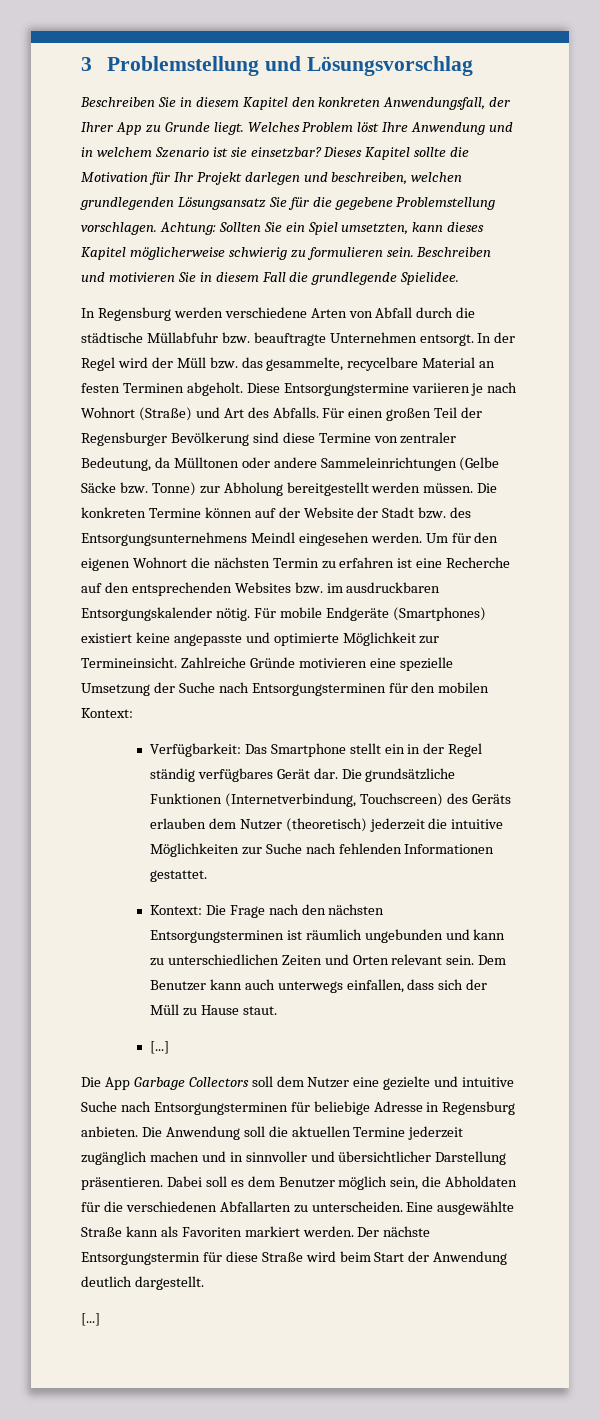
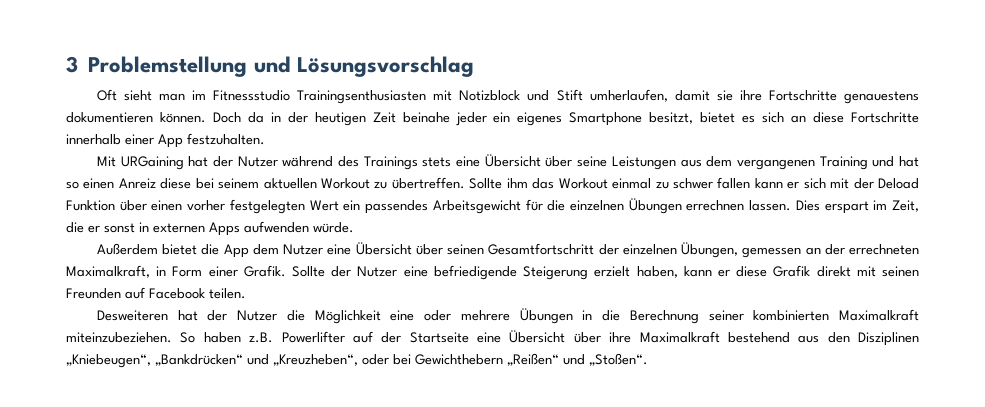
[80,97,511,110] [81,122,514,135] [81,147,470,160] [81,172,463,185] [80,197,496,210] [81,222,485,235] [81,247,492,260] [81,272,460,285] [81,307,476,321] [81,332,516,346] [81,357,496,371] [81,382,518,396] [81,407,483,421] [81,432,457,446] [81,457,500,471] [81,482,498,496] [81,507,472,519] [81,532,499,546] [81,557,511,571] [81,582,441,596] [81,607,486,621] [81,632,440,646] [81,657,453,671] [81,682,490,696] [81,708,133,718] [149,743,483,757] [149,768,456,782] [149,793,511,807] [149,818,504,832] [149,843,495,857] [149,870,207,882] [149,904,385,918] [149,929,506,943] [149,954,507,966] [149,979,488,993] [149,1004,277,1016] [149,1041,169,1054] [81,1076,515,1090] [81,1101,516,1115] [81,1126,464,1140] [81,1151,507,1165] [81,1176,518,1190] [81,1201,515,1215] [81,1226,431,1237] [81,1251,508,1265] [81,1276,204,1290] [81,1313,100,1326] Beschreiben Sie in diesem Kapitel den konkreten Anwendungsfall, der Ihrer App zu Grunde liegt. Welches Problem löst Ihre Anwendung und in welchem Szenario ist sie einsetzbar? Dieses Kapitel sollte die Motivation für Ihr Projekt darlegen und beschreiben, welchen grundlegenden Lösungsansatz Sie für die gegebene Problemstellung vorschlagen. Achtung: Sollten Sie ein Spiel umsetzten, kann dieses Kapitel möglicherweise schwierig zu formulieren sein. Beschreiben und motivieren Sie in diesem Fall die grundlegende Spielidee. // In Regensburg werden verschiedene Arten von Abfall durch die städtische Müllabfuhr bzw. beauftragte Unternehmen entsorgt. In der Regel wird der Müll bzw. das gesammelte, recycelbare Material an festen Terminen abgeholt. Diese Entsorgungstermine variieren je nach Wohnort (Straße) und Art des Abfalls. Für einen großen Teil der Regensburger Bevölkerung sind diese Termine von zentraler Bedeutung, da Mülltonen oder andere Sammeleinrichtungen (Gelbe Säcke bzw. Tonne) zur Abholung bereitgestellt werden müssen. Die konkreten Termine können auf der Website der Stadt bzw. des Entsorgungsunternehmens Meindl eingesehen werden. Um für den eigenen Wohnort die nächsten Termin zu erfahren ist eine Recherche auf den entsprechenden Websites bzw. im ausdruckbaren Entsorgungskalender nötig. Für mobile Endgeräte (Smartphones) existiert keine angepasste und optimierte Möglichkeit zur Termineinsicht. Zahlreiche Gründe motivieren eine spezielle Umsetzung der Suche nach Entsorgungsterminen für den mobilen Kontext: // Verfügbarkeit: Das Smartphone stellt ein in der Regel ständig verfügbares Gerät dar. Die grundsätzliche Funktionen (Internetverbindung, Touchscreen) des Geräts erlauben dem Nutzer (theoretisch) jederzeit die intuitive Möglichkeiten zur Suche nach fehlenden Informationen gestattet. // Kontext: Die Frage nach den nächsten Entsorgungsterminen ist räumlich ungebunden und kann zu unterschiedlichen Zeiten und Orten relevant sein. Dem Benutzer kann auch unterwegs einfallen, dass sich der Müll zu Hause staut. // [...] // Die App Garbage Collectors soll dem Nutzer eine gezielte und intuitive Suche nach Entsorgungsterminen für beliebige Adresse in Regensburg anbieten. Die Anwendung soll die aktuellen Termine jederzeit zugänglich machen und in sinnvoller und übersichtlicher Darstellung präsentieren. Dabei soll es dem Benutzer möglich sein, die Abholdaten für die verschiedenen Abfallarten zu unterscheiden. Eine ausgewählte Straße kann als Favoriten markiert werden. Der nächste Entsorgungstermin für diese Straße wird beim Start der Anwendung deutlich dargestellt. // [...] -> [96,89,919,104] [66,112,919,126] [66,133,265,148] [96,154,919,170] [66,177,919,189] [66,198,919,214] [66,221,354,236] [96,242,920,258] [66,265,920,280] [66,287,246,299] [96,308,920,324] [66,330,919,346] [66,353,648,368] Oft sieht man im Fitnessstudio Trainingsenthusiasten mit Notizblock und Stift umherlaufen, damit sie ihre Fortschritte genauestens dokumentieren können. Doch da in der heutigen Zeit beinahe jeder ein eigenes Smartphone besitzt, bietet es sich an diese Fortschritte innerhalb einer App festzuhalten. // Mit URGaining hat der Nutzer während des Trainings stets eine Übersicht über seine Leistungen aus dem vergangenen Training und hat so einen Anreiz diese bei seinem aktuellen Workout zu übertreffen. Sollte ihm das Workout einmal zu schwer fallen kann er sich mit der Deload Funktion über einen vorher festgelegten Wert ein passendes Arbeitsgewicht für die einzelnen Übungen errechnen lassen. Dies erspart im Zeit, die er sonst in externen Apps aufwenden würde. // Außerdem bietet die App dem Nutzer eine Übersicht über seinen Gesamtfortschritt der einzelnen Übungen, gemessen an der errechneten Maximalkraft, in Form einer Grafik. Sollte der Nutzer eine befriedigende Steigerung erzielt haben, kann er diese Grafik direkt mit seinen Freunden auf Facebook teilen. // Desweiteren hat der Nutzer die Möglichkeit eine oder mehrere Übungen in die Berechnung seiner kombinierten Maximalkraft miteinzubeziehen. So haben z.B. Powerlifter auf der Startseite eine Übersicht über ihre Maximalkraft bestehend aus den Disziplinen „Kniebeugen“, „Bankdrücken“ und „Kreuzheben“, oder bei Gewichthebern „Reißen“ und „Stoßen“.

